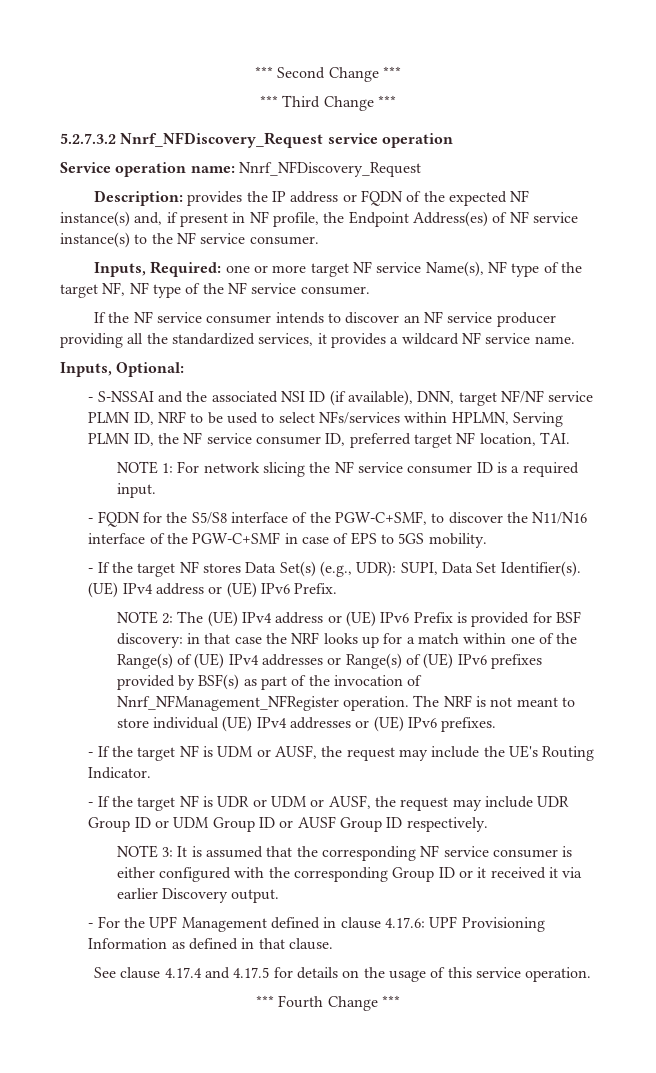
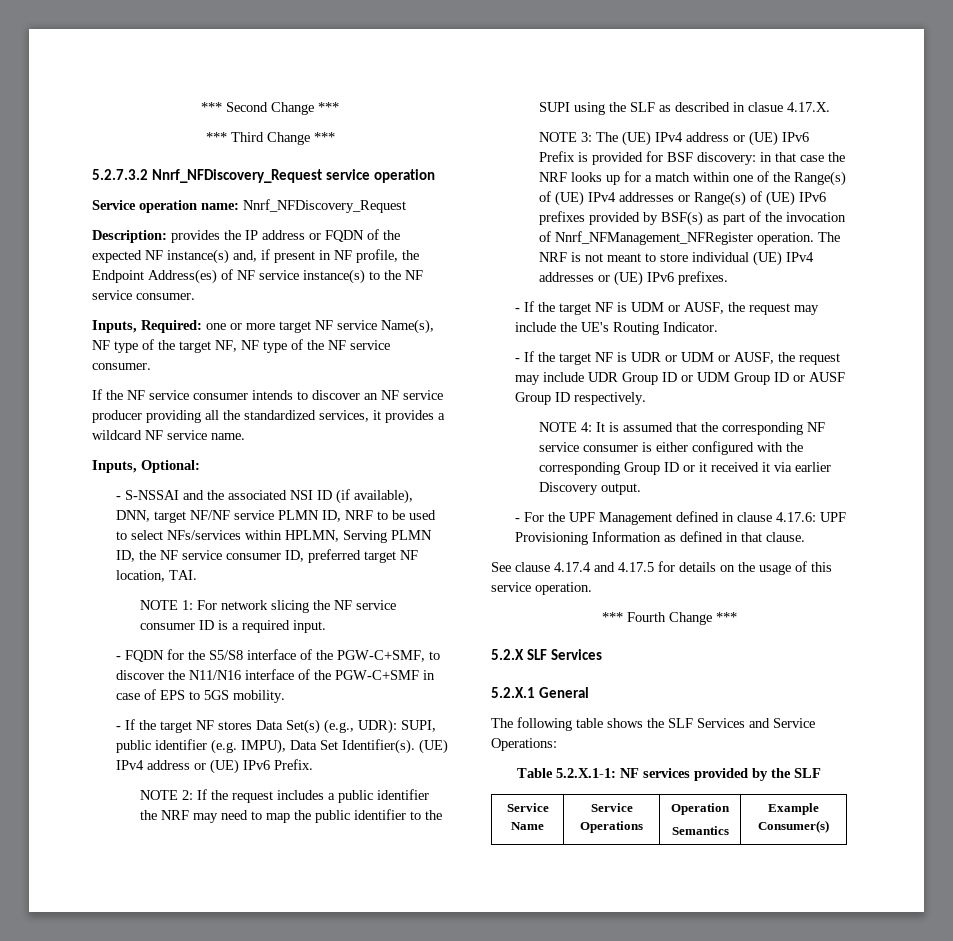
(438, 568) none -> [115,739,286,754] public identifier (e.g. IMPU),
(174, 618) none -> [196,789,429,803] [139,809,442,823] [538,102,830,115] [538,132,592,142] If the request includes a public identifier the NRF may need to map the public identifier to the SUPI using the SLF as described in clasue 4.17.X. // NOTE 3:
[162,847,174,857] 3: -> [580,422,592,432] 4:
(400, 1001) none -> [491,649,603,660] [491,687,589,698] [491,717,815,731] [491,738,557,751] [517,768,821,781] [506,803,549,812] [511,822,544,830] [590,803,633,812] [580,821,643,833] [671,803,730,815] [671,826,729,835] [768,803,819,815] [758,820,829,833] // 5.2.X SLF Services // 5.2.X.1 General // The following table shows the SLF Services and Service Operations: // Table 5.2.X.1-1: NF services provided by the SLF // Service Name | Service Operations | Operation // Semantics | Example Consumer(s)

